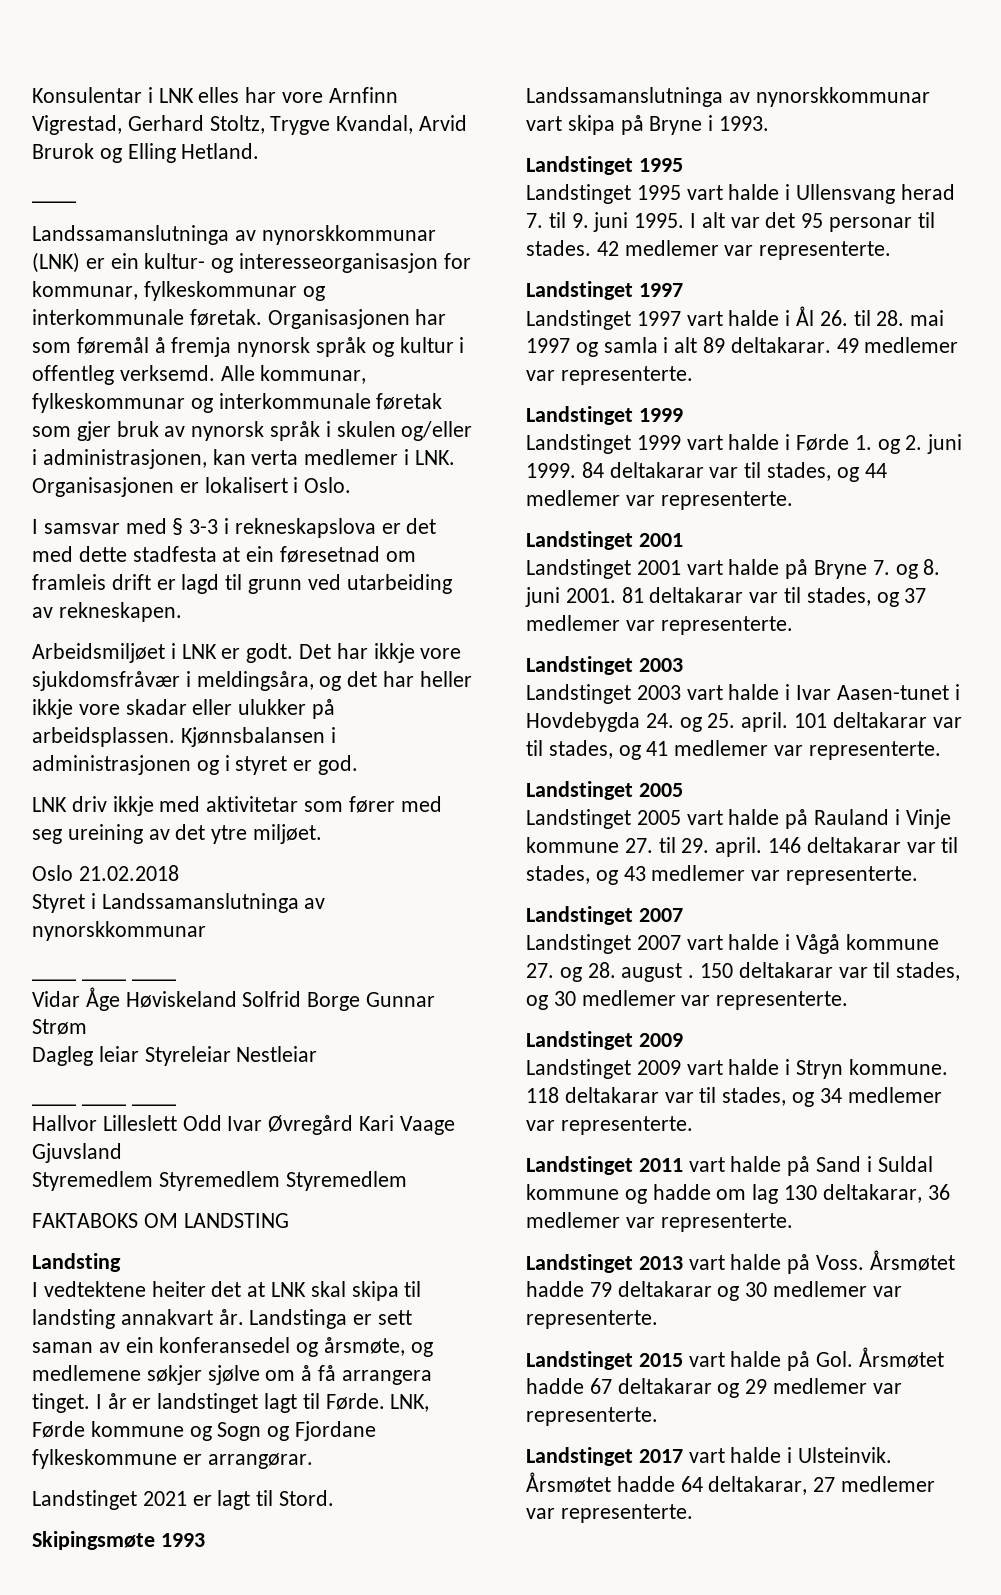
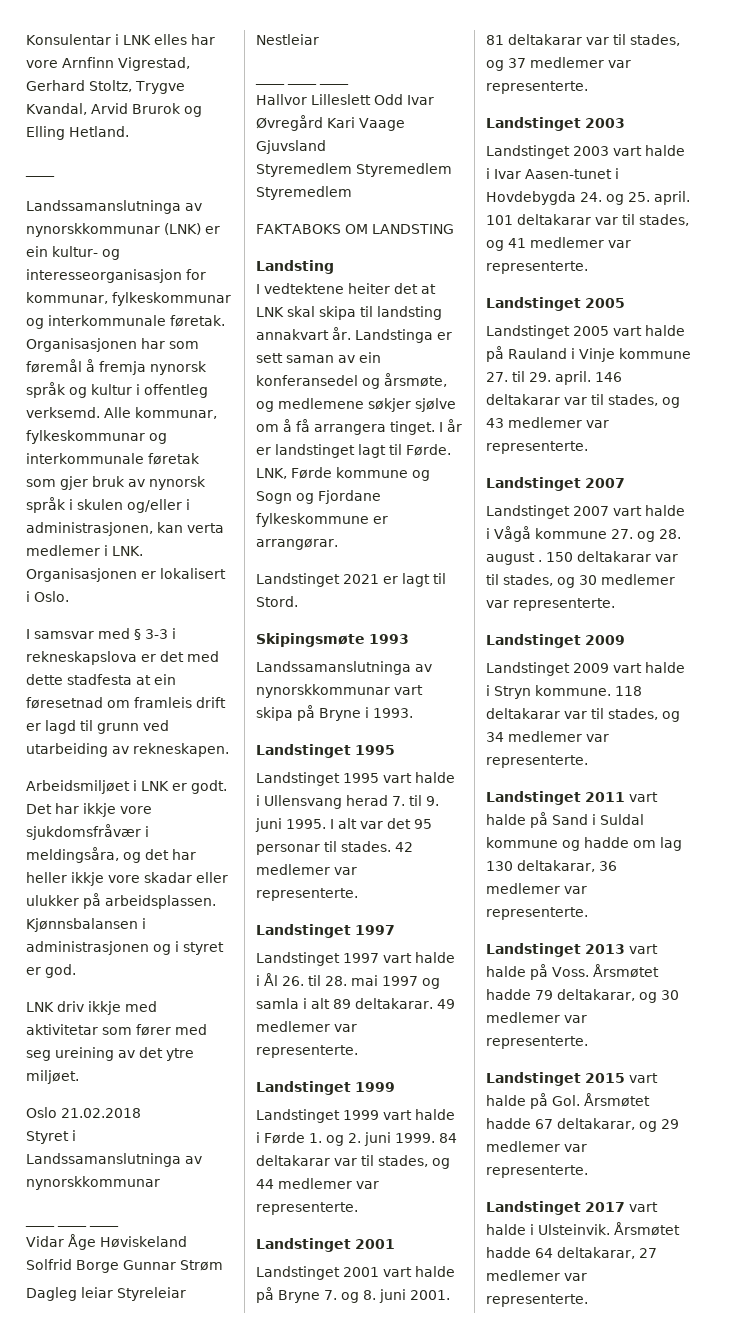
[617,1281,712,1297] deltakarar -> [557,989,635,1001] deltakarar,
[617,1378,712,1394] deltakarar -> [557,1118,635,1130] deltakarar,

